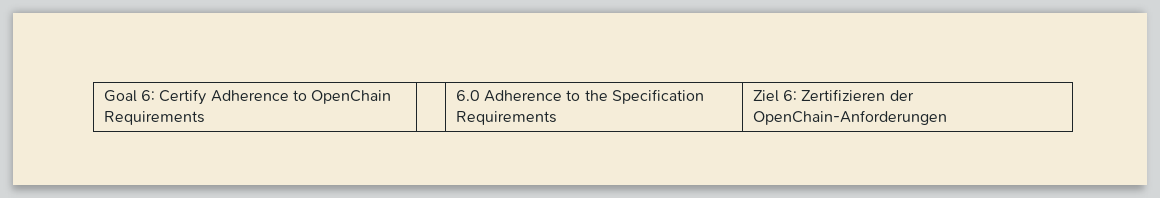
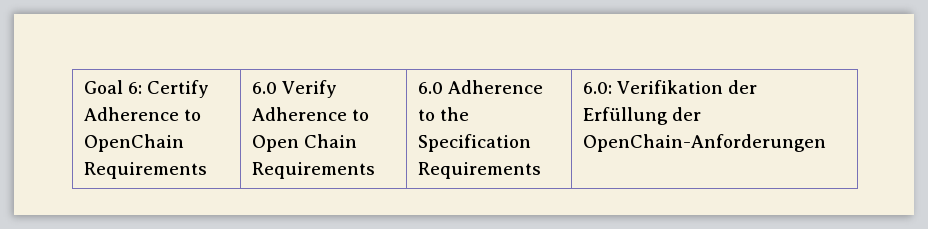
(205, 118) none -> [252,80,338,98] [252,107,370,121] [252,134,358,152] [252,162,376,179] 6.0 Verify Adherence to Open Chain Requirements
[752,89,886,102] Ziel 6: Zertifizieren -> [583,80,758,94] [583,107,669,125] 6.0: Verifikation der Erfüllung

